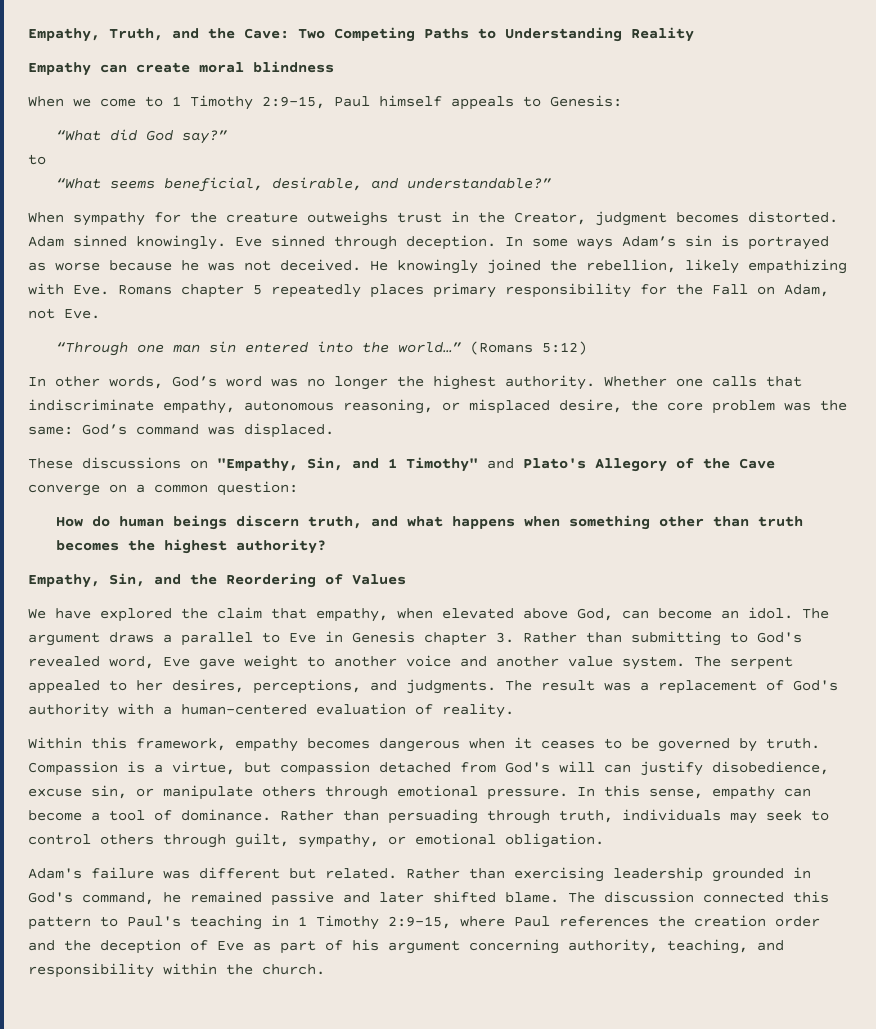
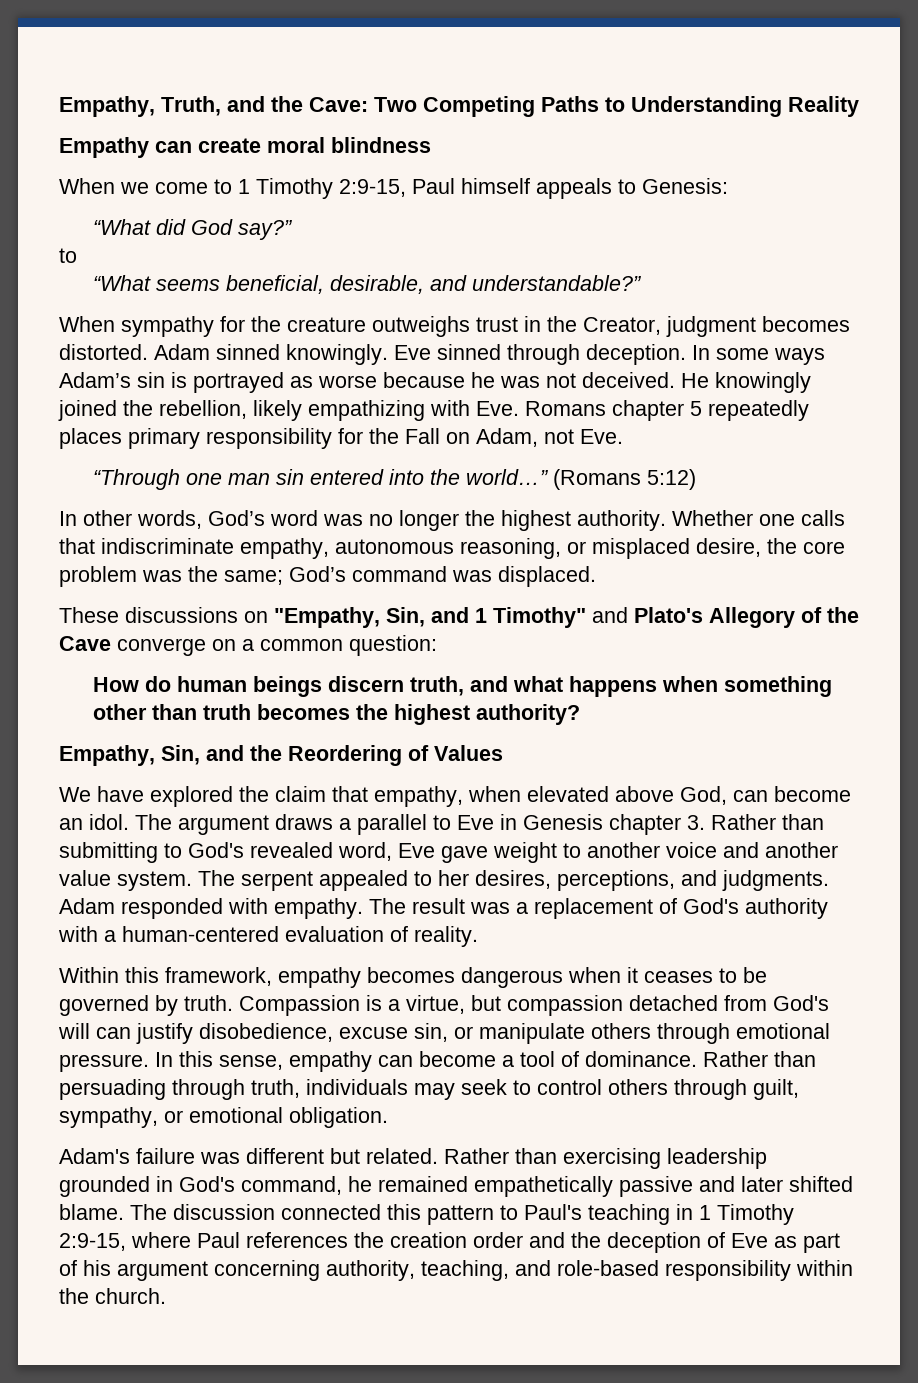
[28,426,73,435] same: -> [224,570,283,585] same;
(496, 686) none -> [59,898,363,919] Adam responded with empathy.
(262, 897) none -> [474,1176,613,1197] empathetically
(784, 945) none -> [557,1260,659,1276] role-based

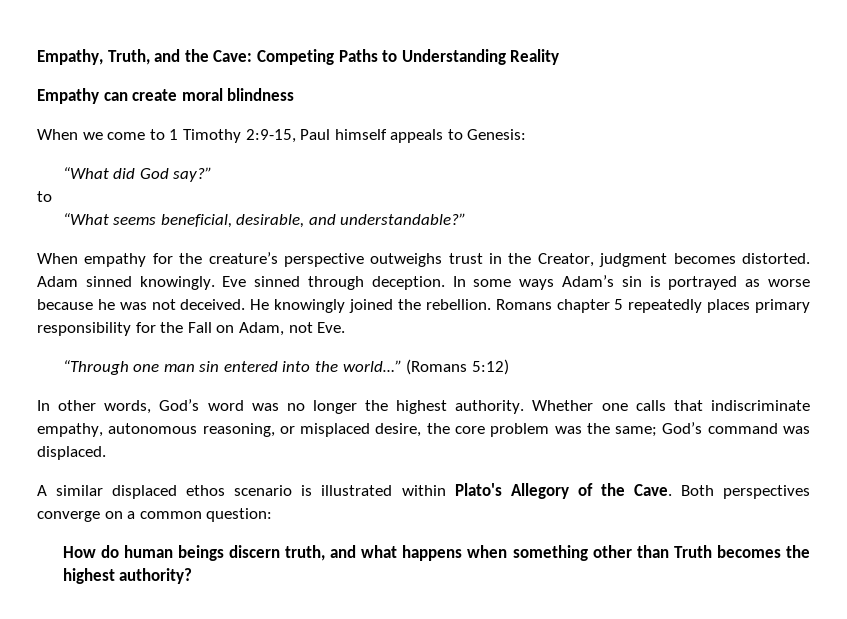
[374,97,417,112] Two -> (253, 56) none
[121,316,366,337] sympathy for the creature -> [84,252,364,267] empathy for the creature’s perspective
[159,400,519,421] rebellion, likely empathizing with Eve. -> [425,299,491,310] rebellion.
[59,607,628,628] These discussions on "Empathy, Sin, and 1 Timothy" and -> [37,485,446,499] A similar displaced ethos scenario is illustrated within
[59,636,111,651] Cave -> [633,484,810,499] Cave. Both perspectives
[203,704,252,720] truth -> [673,545,712,558] Truth
[59,745,503,766] [59,786,851,807] [59,814,824,835] [59,842,838,863] [59,870,829,891] [59,898,828,919] [58,926,478,947] [59,967,767,988] [59,995,829,1016] [58,1023,830,1044] [59,1051,816,1072] [59,1079,799,1100] [59,1107,388,1128] [59,1148,767,1169] [59,1176,853,1197] [59,1204,794,1225] [59,1232,840,1253] [59,1260,853,1281] [59,1288,166,1304] // Empathy, Sin, and the Reordering of Values // We have explored the claim that empathy, when elevated above God, can become an idol. The argument draws a parallel to Eve in Genesis chapter 3. Rather than submitting to God's revealed word, Eve gave weight to another voice and another value system. The serpent appealed to her desires, perceptions, and judgments. Adam responded with empathy. The result was a replacement of God's authority with a human-centered evaluation of reality. // Within this framework, empathy becomes dangerous when it ceases to be governed by truth. Compassion is a virtue, but compassion detached from God's will can justify disobedience, excuse sin, or manipulate others through emotional pressure. In this sense, empathy can become a tool of dominance. Rather than persuading through truth, individuals may seek to control others through guilt, sympathy, or emotional obligation. // Adam's failure was different but related. Rather than exercising leadership grounded in God's command, he remained empathetically passive and later shifted blame. The discussion connected this pattern to Paul's teaching in 1 Timothy 2:9-15, where Paul references the creation order and the deception of Eve as part of his argument concerning authority, teaching, and role-based responsibility within the church. -> (193, 576) none

